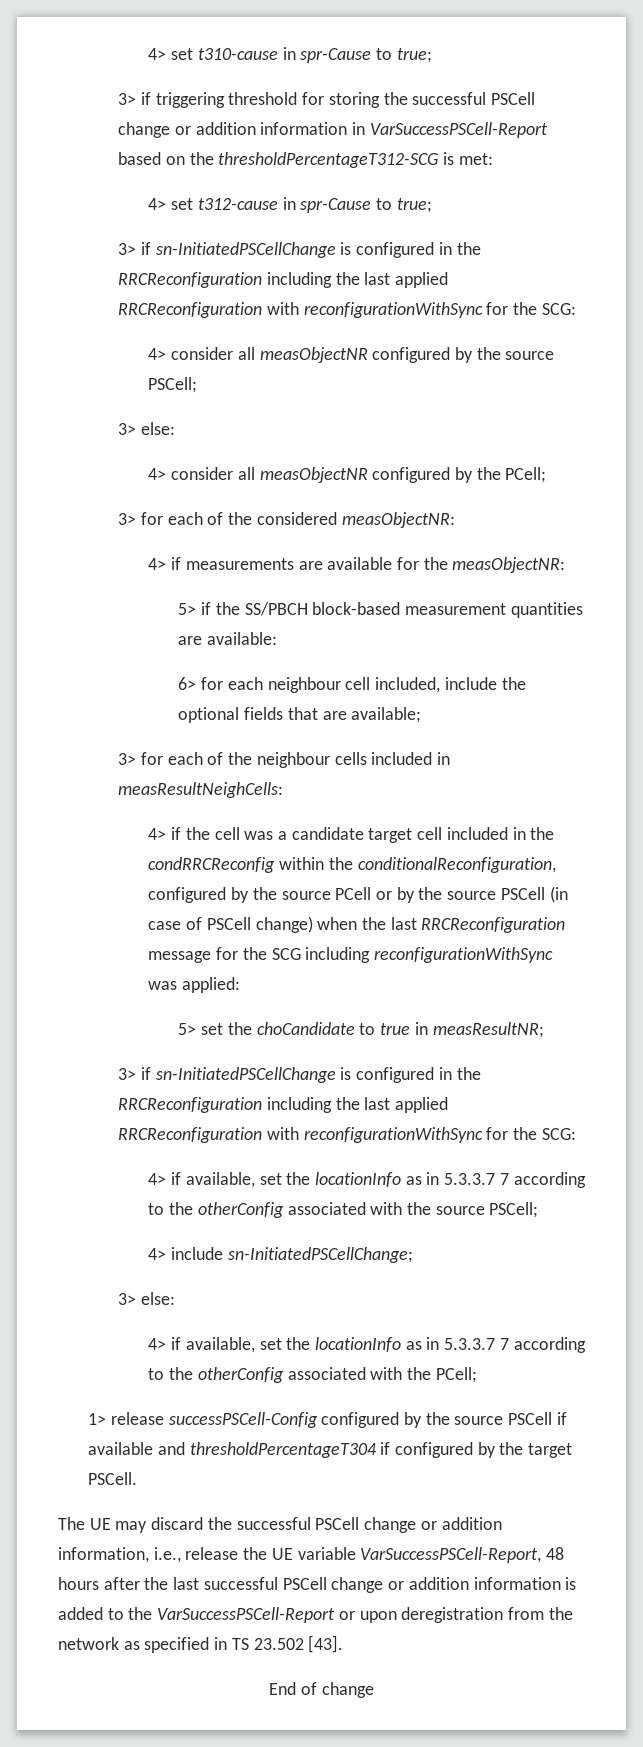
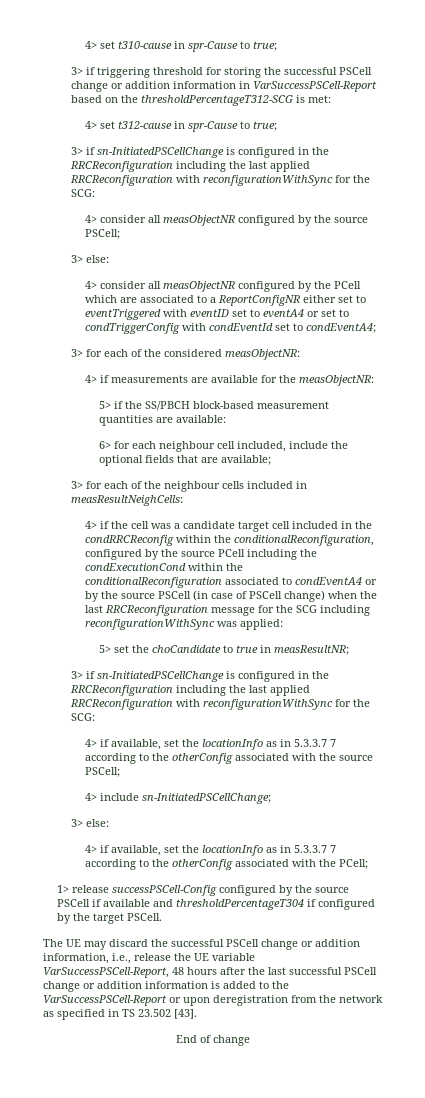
[505,467,547,483] PCell; -> [333,281,361,289] [84,295,366,306] [84,309,349,320] [84,323,376,334] PCell which are associated to a ReportConfigNR either set to eventTriggered with eventID set to eventA4 or set to condTriggerConfig with condEventId set to condEventA4;
(372, 893) none -> [246,549,317,560] [84,563,243,571] [84,577,362,588] including the condExecutionCond within the conditionalReconfiguration associated to condEventA4

